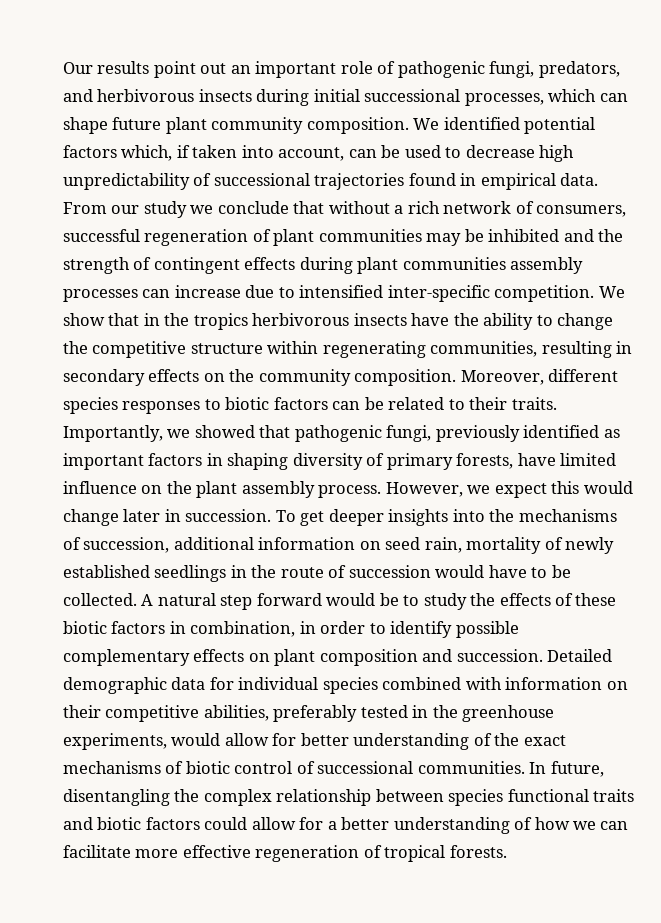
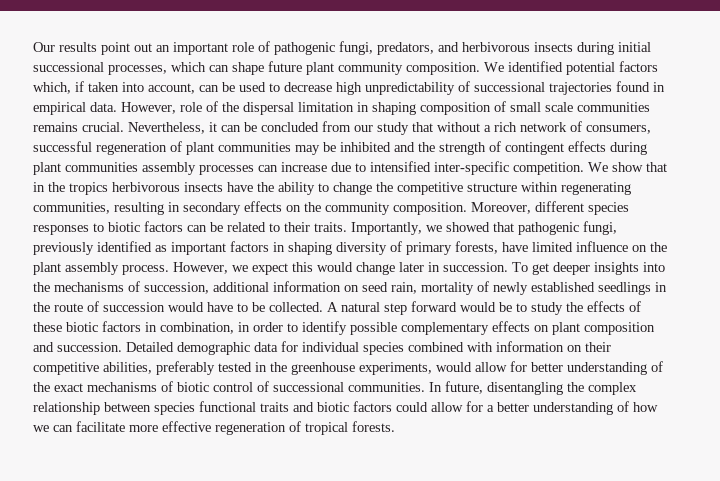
[63,201,289,218] From our study we conclude -> [121,101,650,115] [33,121,409,135] However, role of the dispersal limitation in shaping composition of small scale communities remains crucial. Nevertheless, it can be concluded from our study

